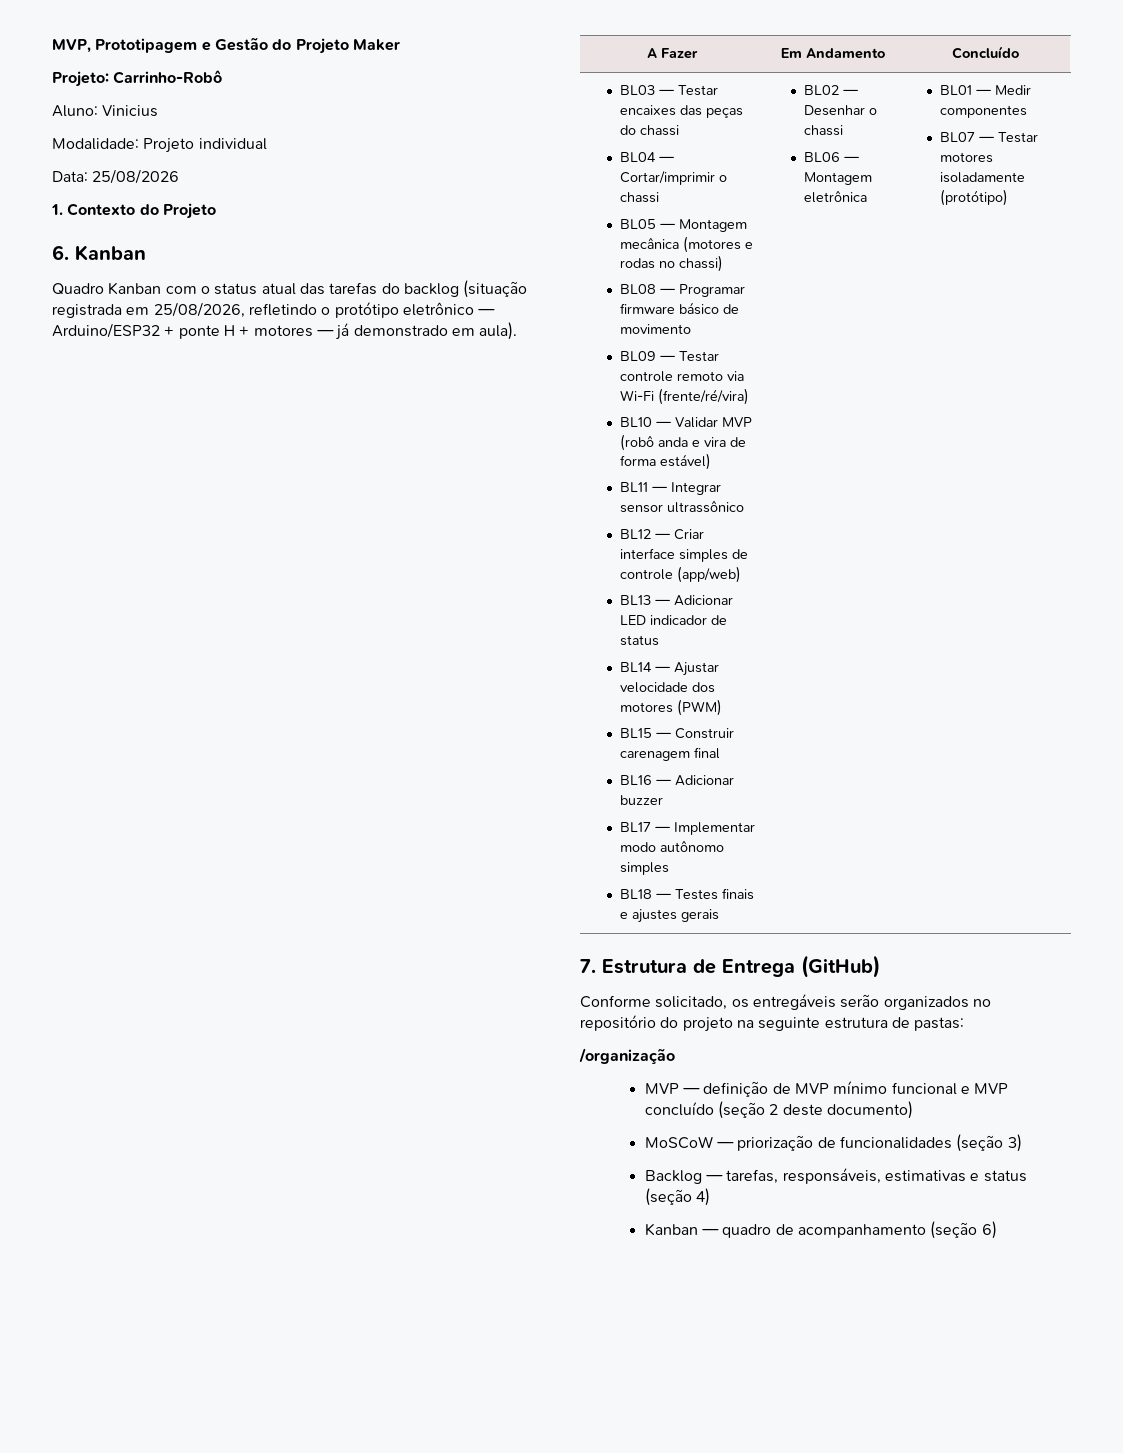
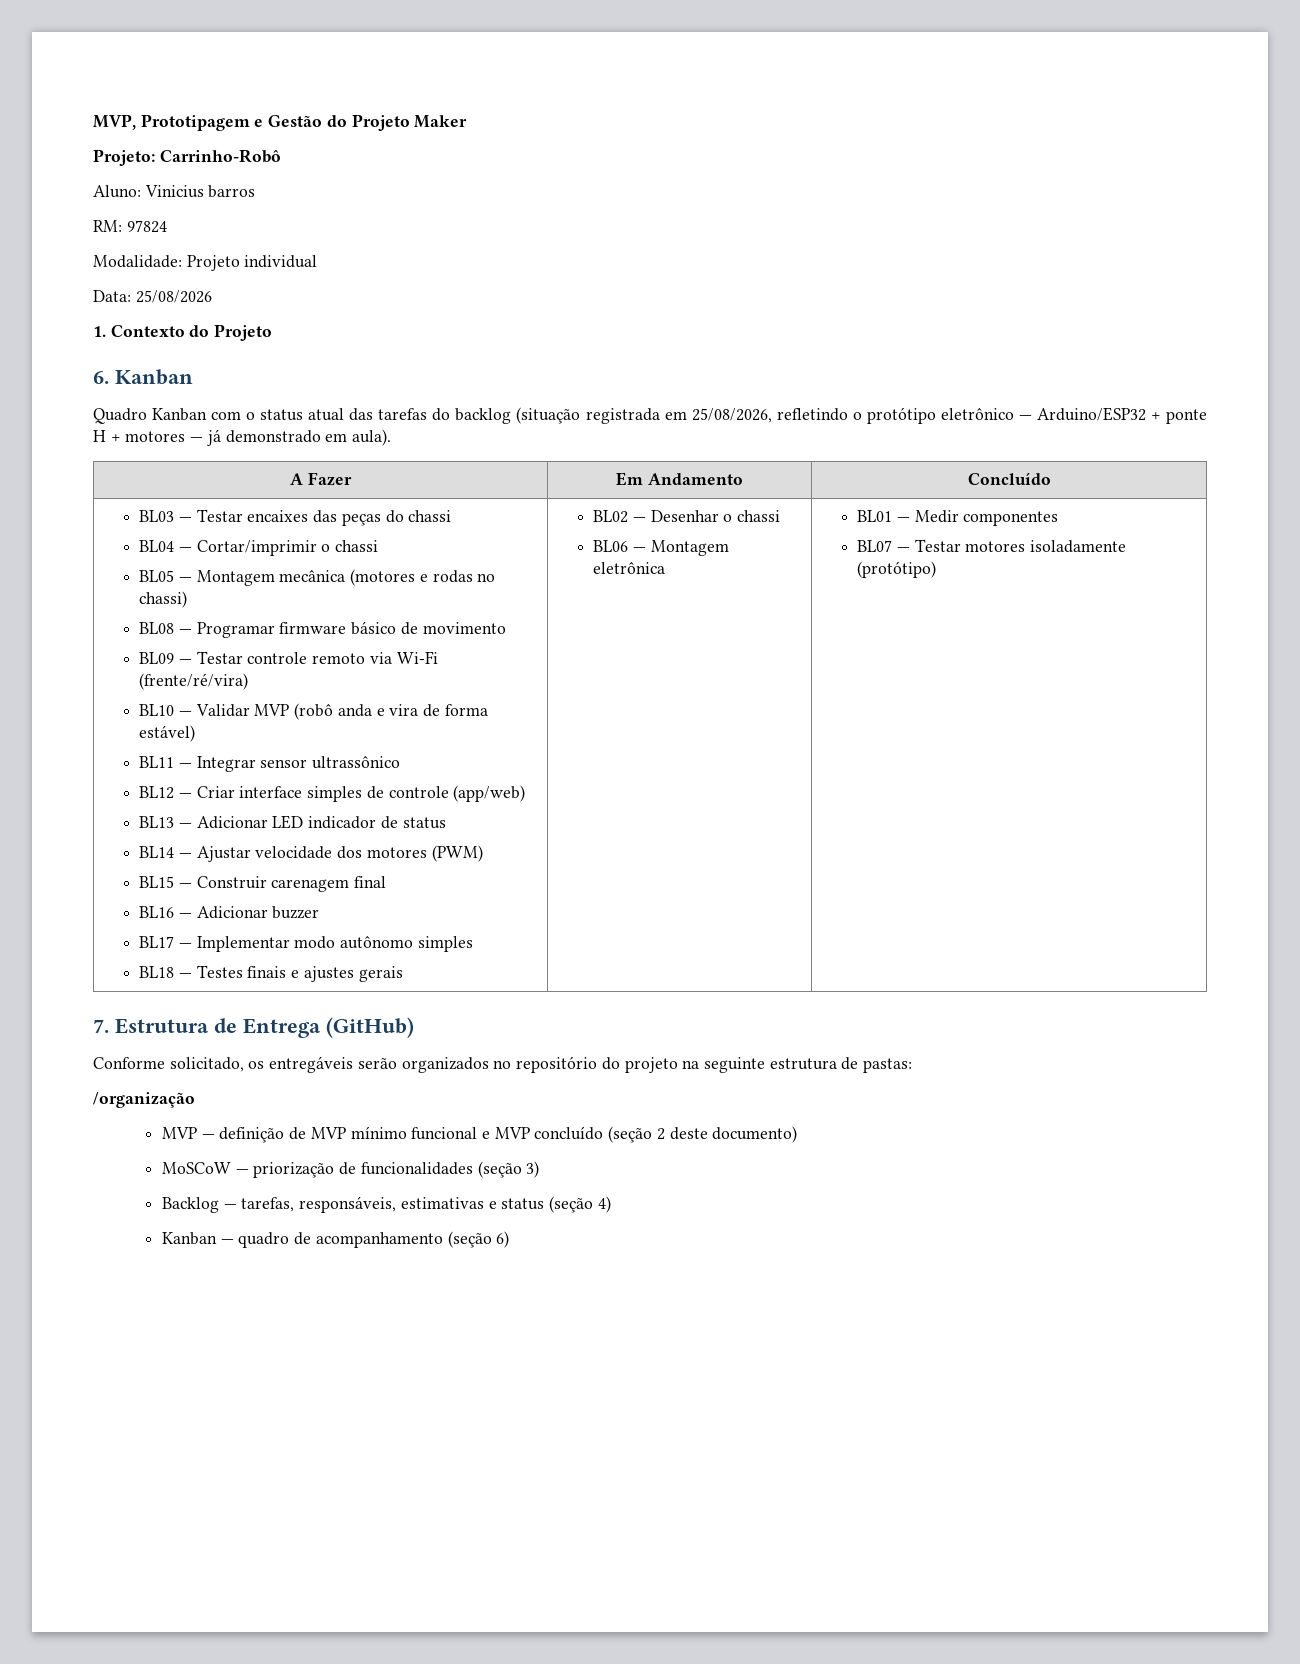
(159, 111) none -> [208,185,256,198] [93,220,167,233] barros // RM: 97824

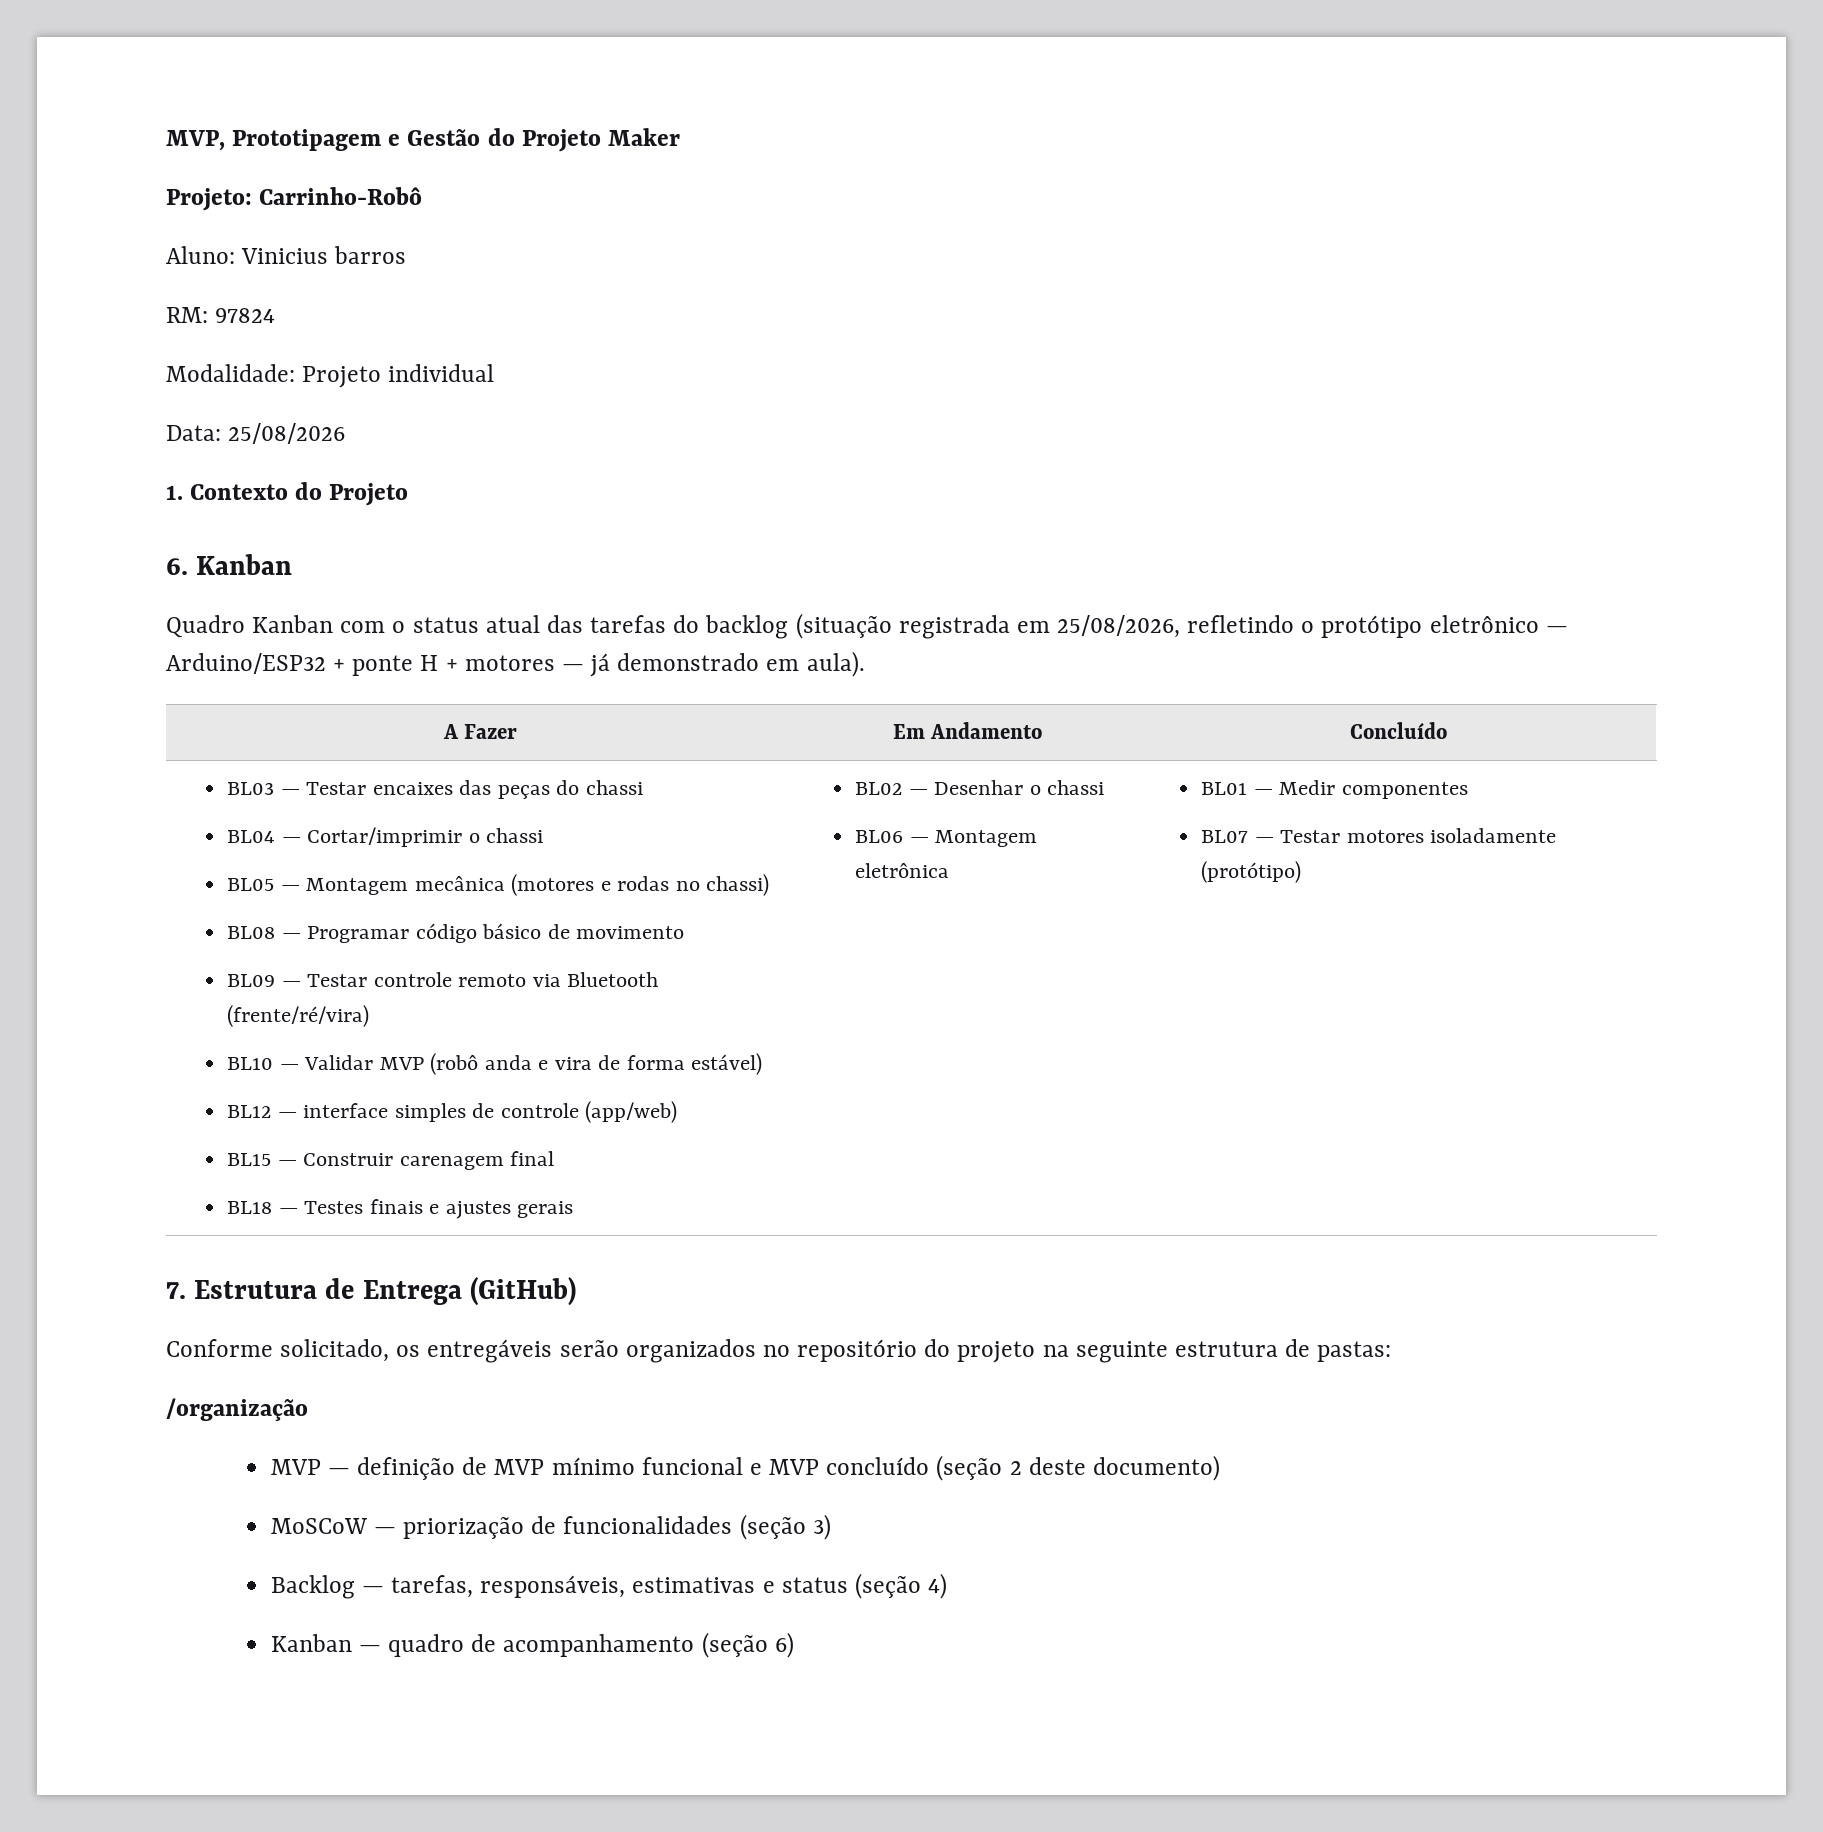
[279,622,347,634] firmware -> [415,923,477,943] código
[396,651,438,664] Wi-Fi -> [567,972,659,987] Bluetooth
[139,756,401,772] // BL11 — Integrar sensor ultrassônico -> (763, 1064) none
[196,786,235,798] Criar -> (297, 1115) none
[139,815,446,829] [139,845,483,862] // BL13 — Adicionar LED indicador de status // BL14 — Ajustar velocidade dos motores (PWM) -> (678, 1112) none
[139,906,320,919] [139,936,473,952] // BL16 — Adicionar buzzer // BL17 — Implementar modo autônomo simples -> (555, 1158) none

